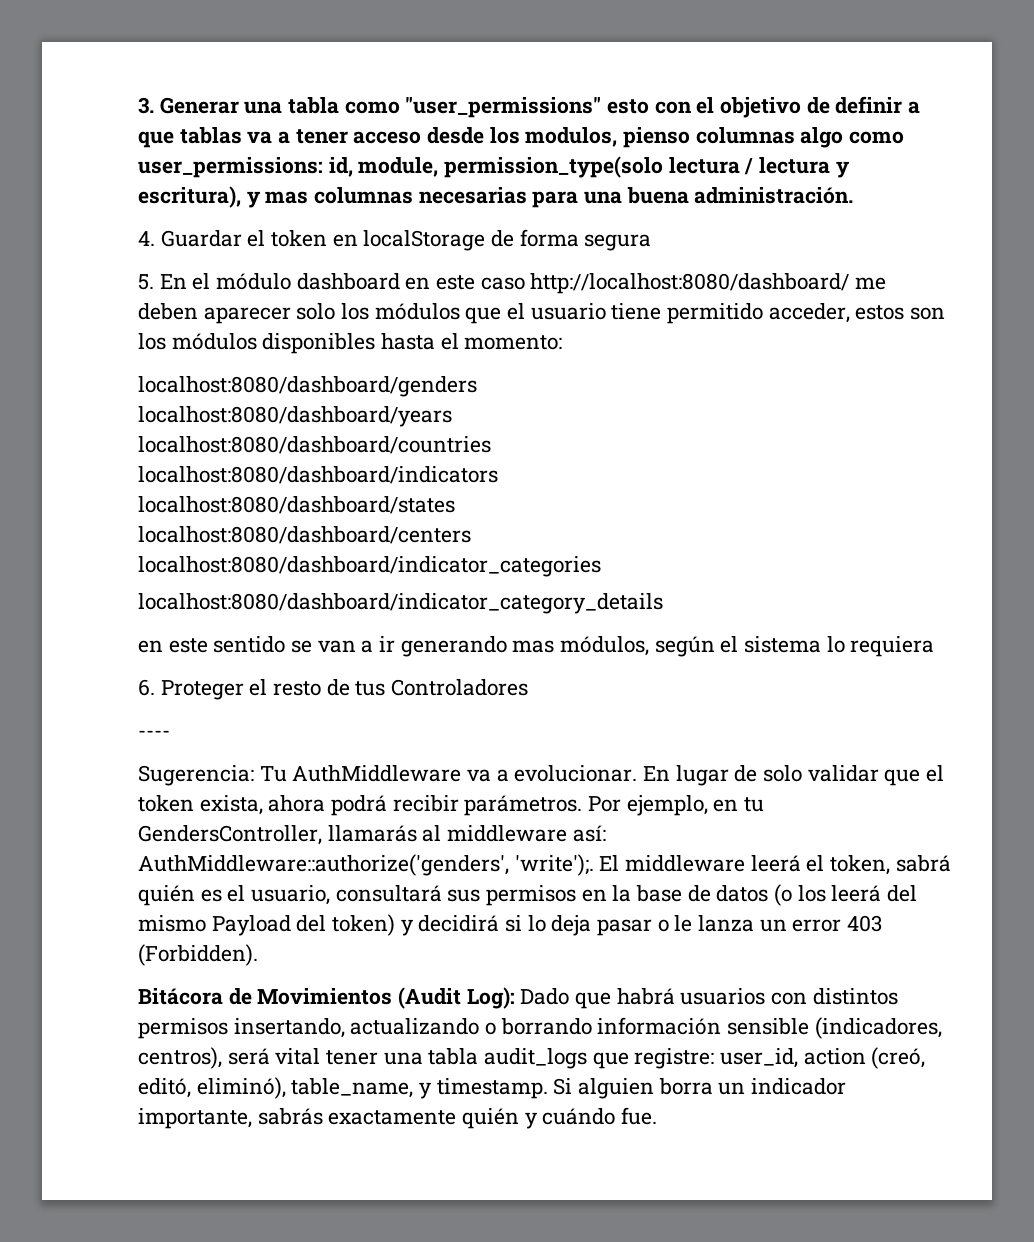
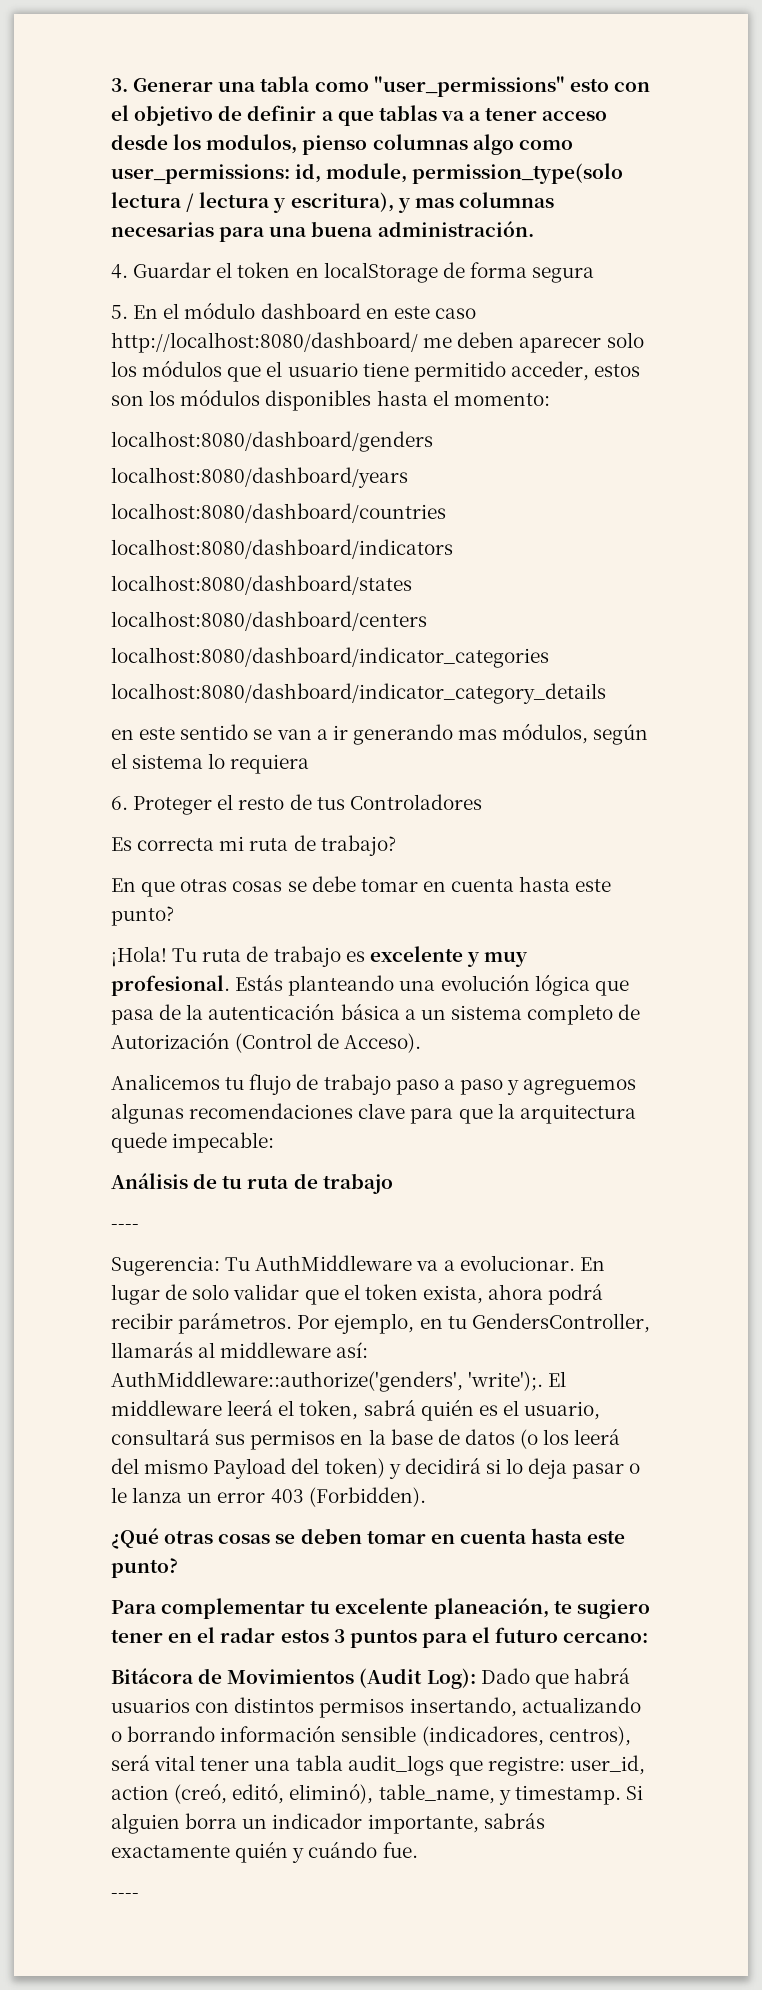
(529, 687) none -> [111,835,396,856] [111,876,612,897] [111,906,174,926] [111,946,529,967] [111,974,629,996] [111,1003,641,1025] [111,1032,422,1053] [111,1074,637,1095] [111,1103,636,1124] [111,1132,275,1153] [111,1173,393,1194] // Es correcta mi ruta de trabajo? // En que otras cosas se debe tomar en cuenta hasta este punto? // ¡Hola! Tu ruta de trabajo es excelente y muy profesional. Estás planteando una evolución lógica que pasa de la autenticación básica a un sistema completo de Autorización (Control de Acceso). // Analicemos tu flujo de trabajo paso a paso y agreguemos algunas recomendaciones clave para que la arquitectura quede impecable: // Análisis de tu ruta de trabajo
(258, 955) none -> [111,1528,626,1549] [111,1558,178,1578] [111,1598,650,1619] [111,1627,649,1648] // ¿Qué otras cosas se deben tomar en cuenta hasta este punto? // Para complementar tu excelente planeación, te sugiero tener en el radar estos 3 puntos para el futuro cercano:
(658, 1116) none -> [111,1893,139,1899] // ----

